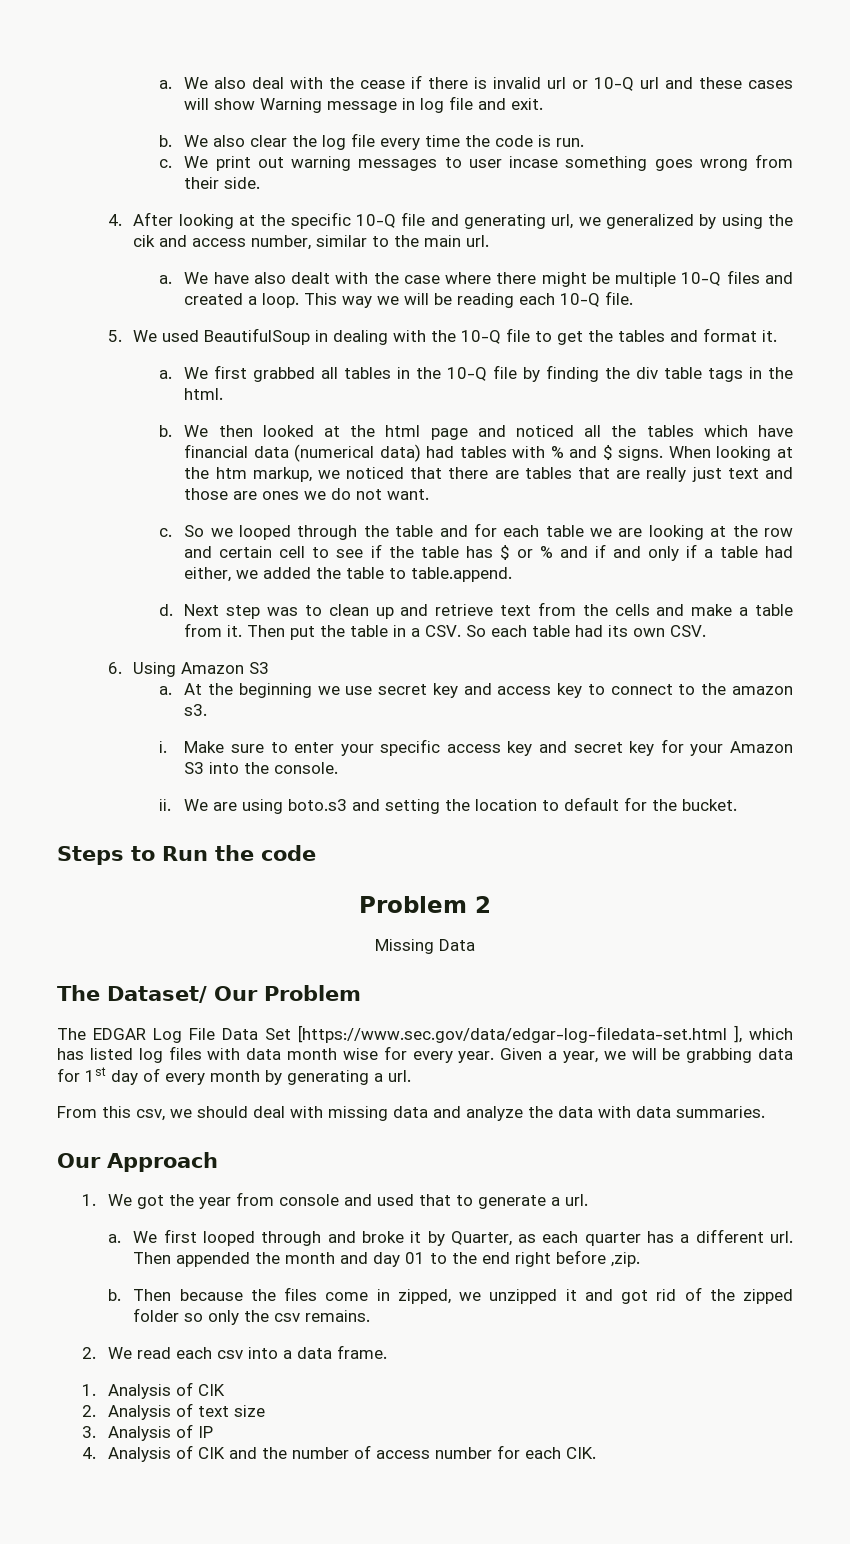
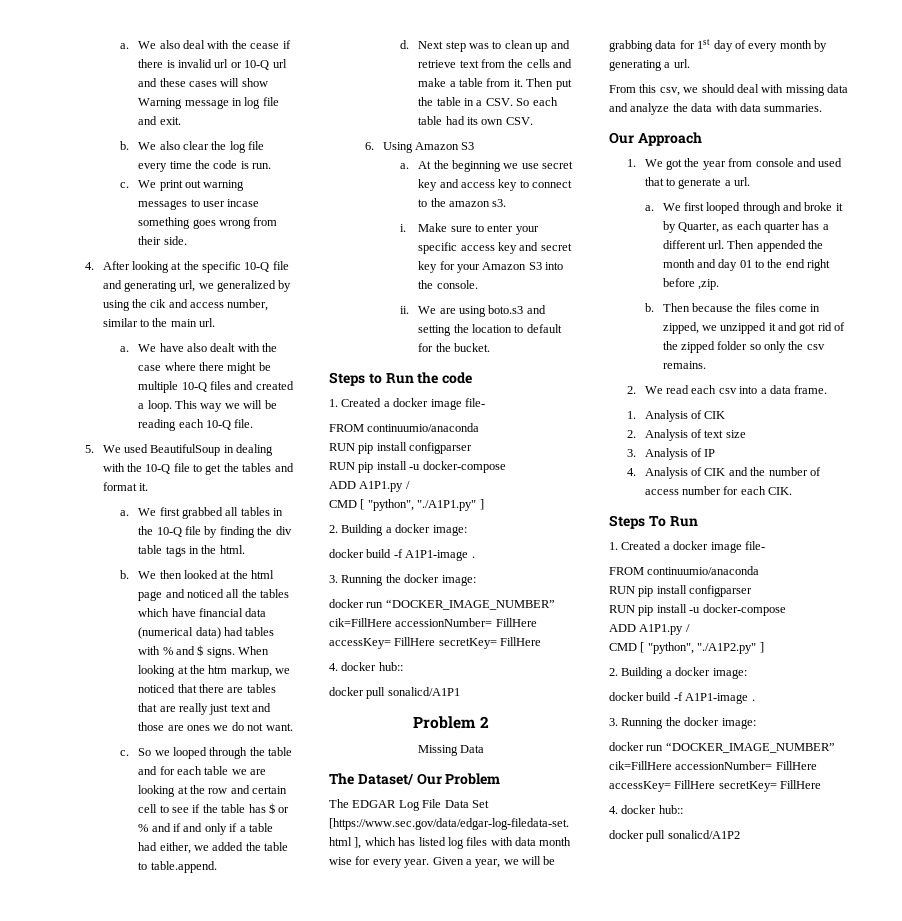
(316, 853) none -> [329,398,485,410] [329,423,480,432] [329,442,473,454] [329,461,506,473] [329,481,410,492] [329,499,484,511] [329,524,467,536] [329,549,475,561] [329,574,476,586] [329,599,555,610] [329,618,537,627] [329,637,542,649] [329,662,403,671] [329,687,460,699] // 1. Created a docker image file- // FROM continuumio/anaconda // RUN pip install configparser // RUN pip install -u docker-compose // ADD A1P1.py / // CMD [ "python", "./A1P1.py" ] // 2. Building a docker image: // docker build -f A1P1-image . // 3. Running the docker image: // docker run “DOCKER_IMAGE_NUMBER” cik=FillHere accessionNumber= FillHere accessKey= FillHere secretKey= FillHere // 4. docker hub:: // docker pull sonalicd/A1P1
(596, 1453) none -> [609,515,698,529] [609,541,765,553] [609,566,760,575] [609,585,753,597] [609,604,786,616] [609,624,690,635] [609,642,764,654] [609,667,747,679] [609,692,755,704] [609,717,756,729] [609,742,835,753] [609,761,817,770] [609,780,822,792] [609,805,683,814] [609,830,740,842] // Steps To Run // 1. Created a docker image file- // FROM continuumio/anaconda // RUN pip install configparser // RUN pip install -u docker-compose // ADD A1P1.py / // CMD [ "python", "./A1P2.py" ] // 2. Building a docker image: // docker build -f A1P1-image . // 3. Running the docker image: // docker run “DOCKER_IMAGE_NUMBER” cik=FillHere accessionNumber= FillHere accessKey= FillHere secretKey= FillHere // 4. docker hub:: // docker pull sonalicd/A1P2

